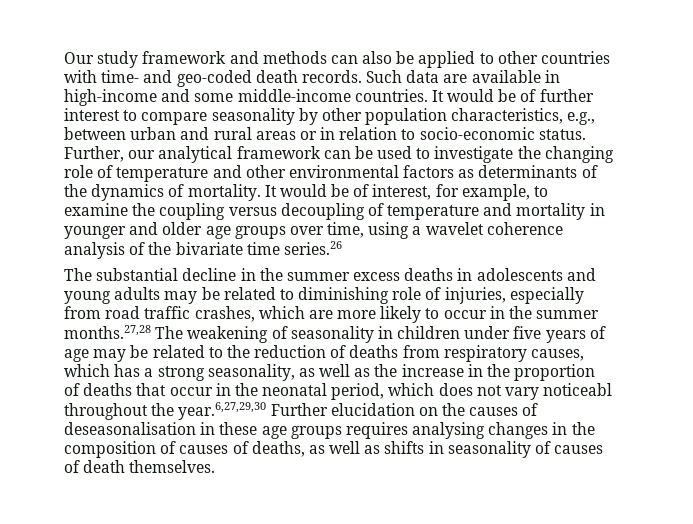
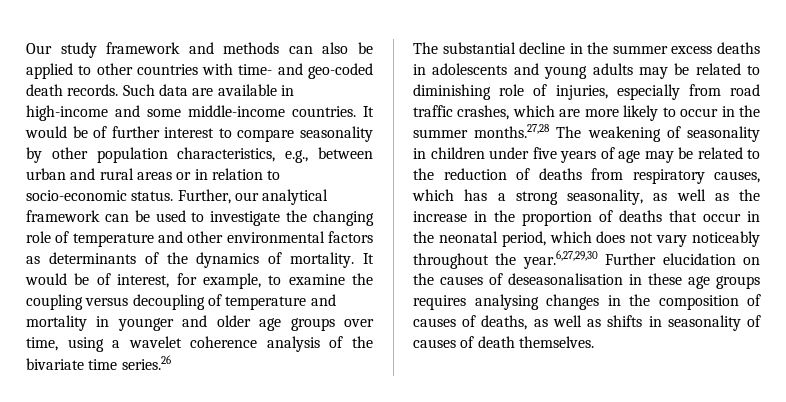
[543,383,613,396] noticeabl -> [692,231,760,247] noticeably

